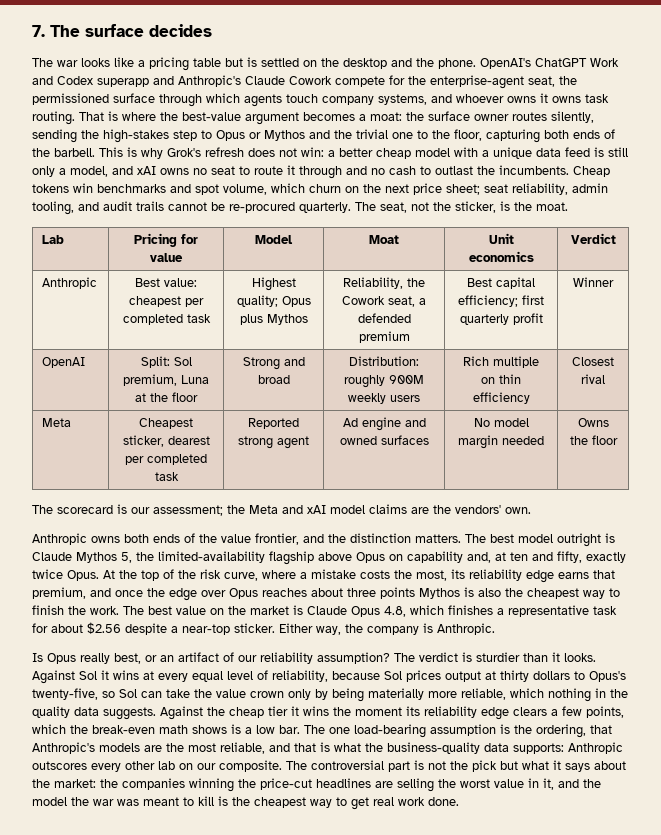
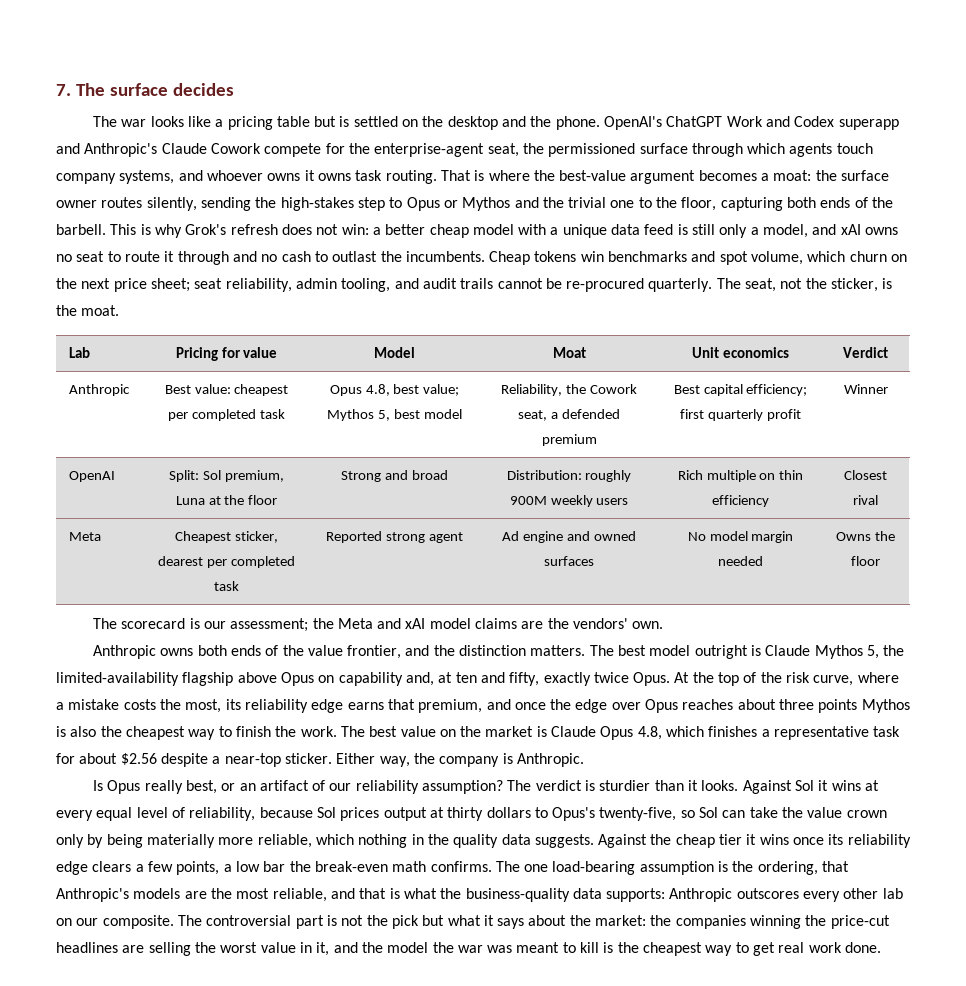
[251,277,296,291] [236,295,311,307] [239,314,308,325] Highest quality; Opus plus Mythos -> [329,384,460,396] [327,409,462,421] Opus 4.8, best value; Mythos 5, best model
[333,707,402,716] the moment -> [793,837,825,845] once
[32,724,300,734] which the break-even math shows is a low bar. -> [223,861,492,872] a low bar the break-even math confirms.

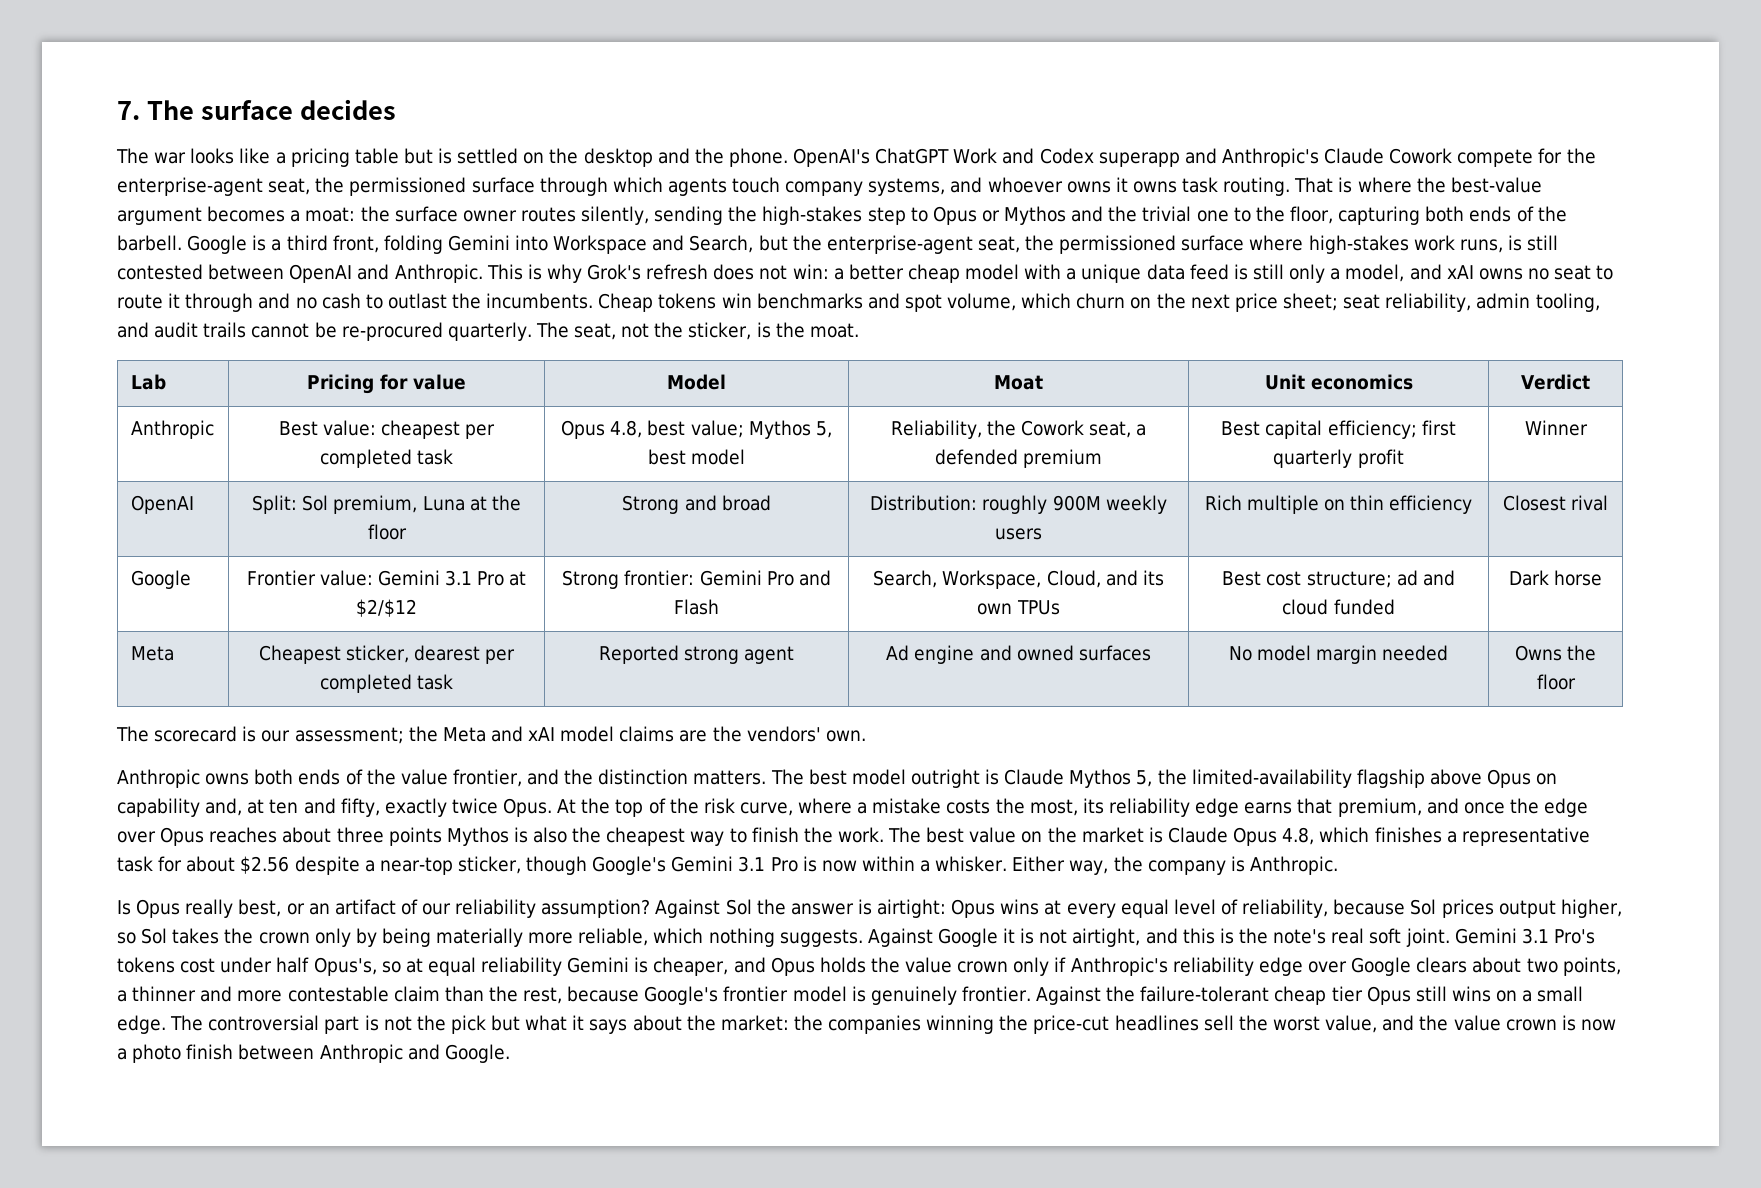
(106, 229) none -> [187,235,1559,254] [117,264,483,283] Google is a third front, folding Gemini into Workspace and Search, but the enterprise-agent seat, the permissioned surface where high-stakes work runs, is still contested between OpenAI and Anthropic.
(878, 500) none -> [130,570,191,589] [246,570,527,586] [356,599,417,617] [562,570,831,589] [674,599,719,615] [873,570,1164,589] [977,600,1060,615] [1222,570,1455,588] [1282,599,1395,615] [1508,570,1603,586] // Google | Frontier value: Gemini 3.1 Pro at $2/$12 | Strong frontier: Gemini Pro and Flash | Search, Workspace, Cloud, and its own TPUs | Best cost structure; ad and cloud funded | Dark horse
[284,753,332,764] sticker. -> [457,856,1008,875] sticker, though Google's Gemini 3.1 Pro is now within a whisker.
[507,780,829,794] The verdict is sturdier than it looks. Against Sol it -> [655,899,996,918] Against Sol the answer is airtight: Opus
[429,807,843,821] at thirty dollars to Opus's twenty-five, so Sol can take the value -> [1560,899,1622,918] [117,928,254,944] higher, so Sol takes the
[411,834,911,848] [56,861,850,875] [56,888,903,902] [56,915,174,929] in the quality data suggests. Against the cheap tier it wins once its reliability edge clears a few points, a low bar the break-even math confirms. The one load-bearing assumption is the ordering, that Anthropic's models are the most reliable, and that is what the business-quality data supports: Anthropic outscores every other lab on our composite. -> [779,928,1595,947] [117,957,1621,976] [117,986,1584,1005] [117,1015,166,1034] suggests. Against Google it is not airtight, and this is the note's real soft joint. Gemini 3.1 Pro's tokens cost under half Opus's, so at equal reliability Gemini is cheaper, and Opus holds the value crown only if Anthropic's reliability edge over Google clears about two points, a thinner and more contestable claim than the rest, because Google's frontier model is genuinely frontier. Against the failure-tolerant cheap tier Opus still wins on a small edge.
[122,942,882,956] are selling the worst value in it, and the model the war was meant to kill is the cheapest way to get real work done. -> [1203,1015,1616,1033] [117,1044,510,1063] sell the worst value, and the value crown is now a photo finish between Anthropic and Google.

